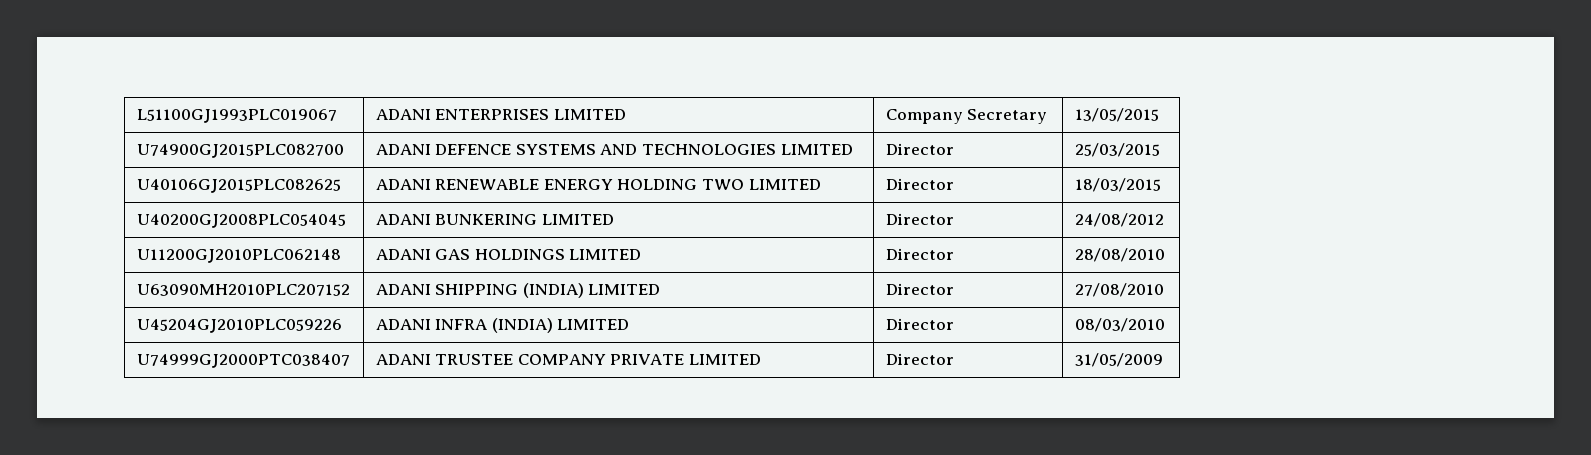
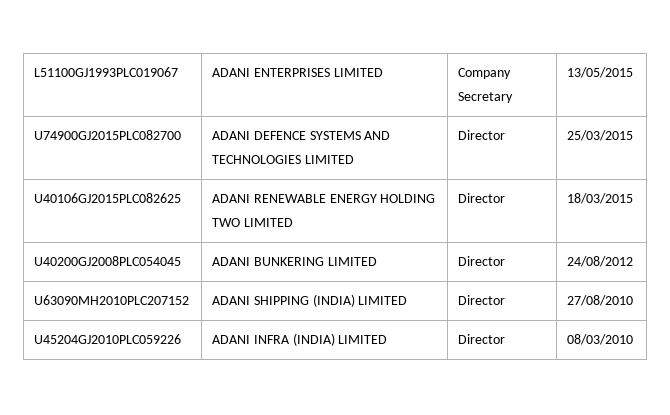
[136,249,341,263] [375,249,642,260] [885,248,954,260] [1074,248,1165,262] // U11200GJ2010PLC062148 | ADANI GAS HOLDINGS LIMITED | Director | 28/08/2010 -> (634, 261) none
[136,354,350,368] [375,354,762,365] [885,353,954,365] [1074,353,1163,367] // U74999GJ2000PTC038407 | ADANI TRUSTEE COMPANY PRIVATE LIMITED | Director | 31/05/2009 -> (634, 339) none

